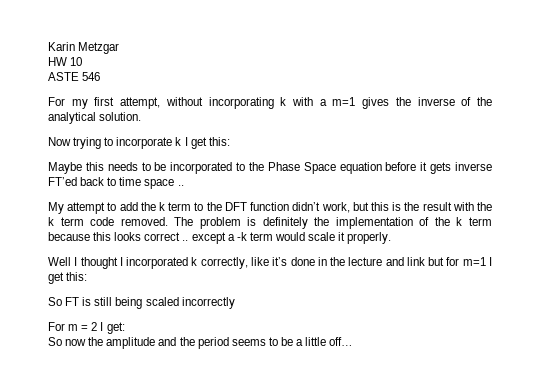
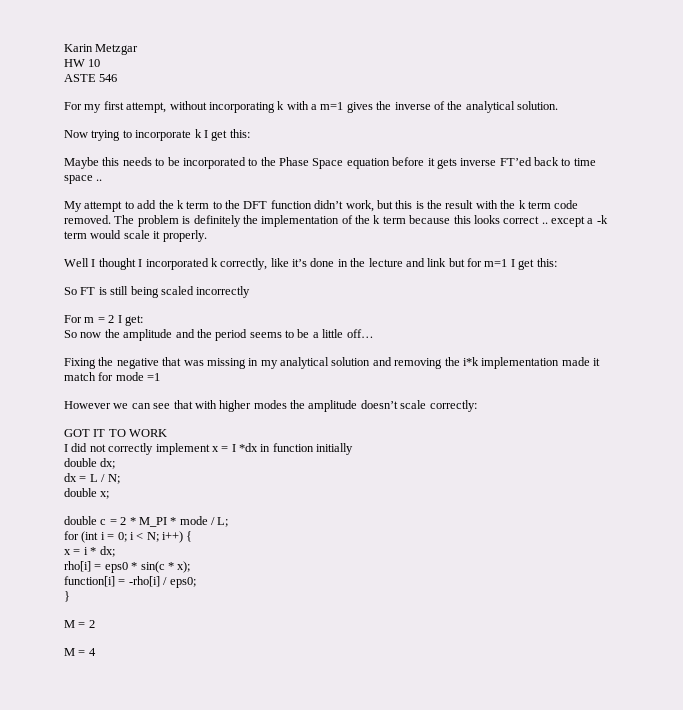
(354, 341) none -> [64,357,600,369] [64,372,161,381] [64,400,477,412] [64,429,168,437] [64,443,354,455] [64,458,116,469] [64,473,120,484] [64,488,110,499] [64,516,229,527] [64,531,193,543] [64,546,115,557] [64,561,191,573] [64,576,196,588] [64,591,70,602] [64,620,95,628] [64,648,96,656] // Fixing the negative that was missing in my analytical solution and removing the i*k implementation made it match for mode =1 // However we can see that with higher modes the amplitude doesn’t scale correctly: // GOT IT TO WORK // I did not correctly implement x = I *dx in function initially // double dx; // dx = L / N; // double x; // double c = 2 * M_PI * mode / L; // for (int i = 0; i < N; i++) { // x = i * dx; // rho[i] = eps0 * sin(c * x); // function[i] = -rho[i] / eps0; // } // M = 2 // M = 4

